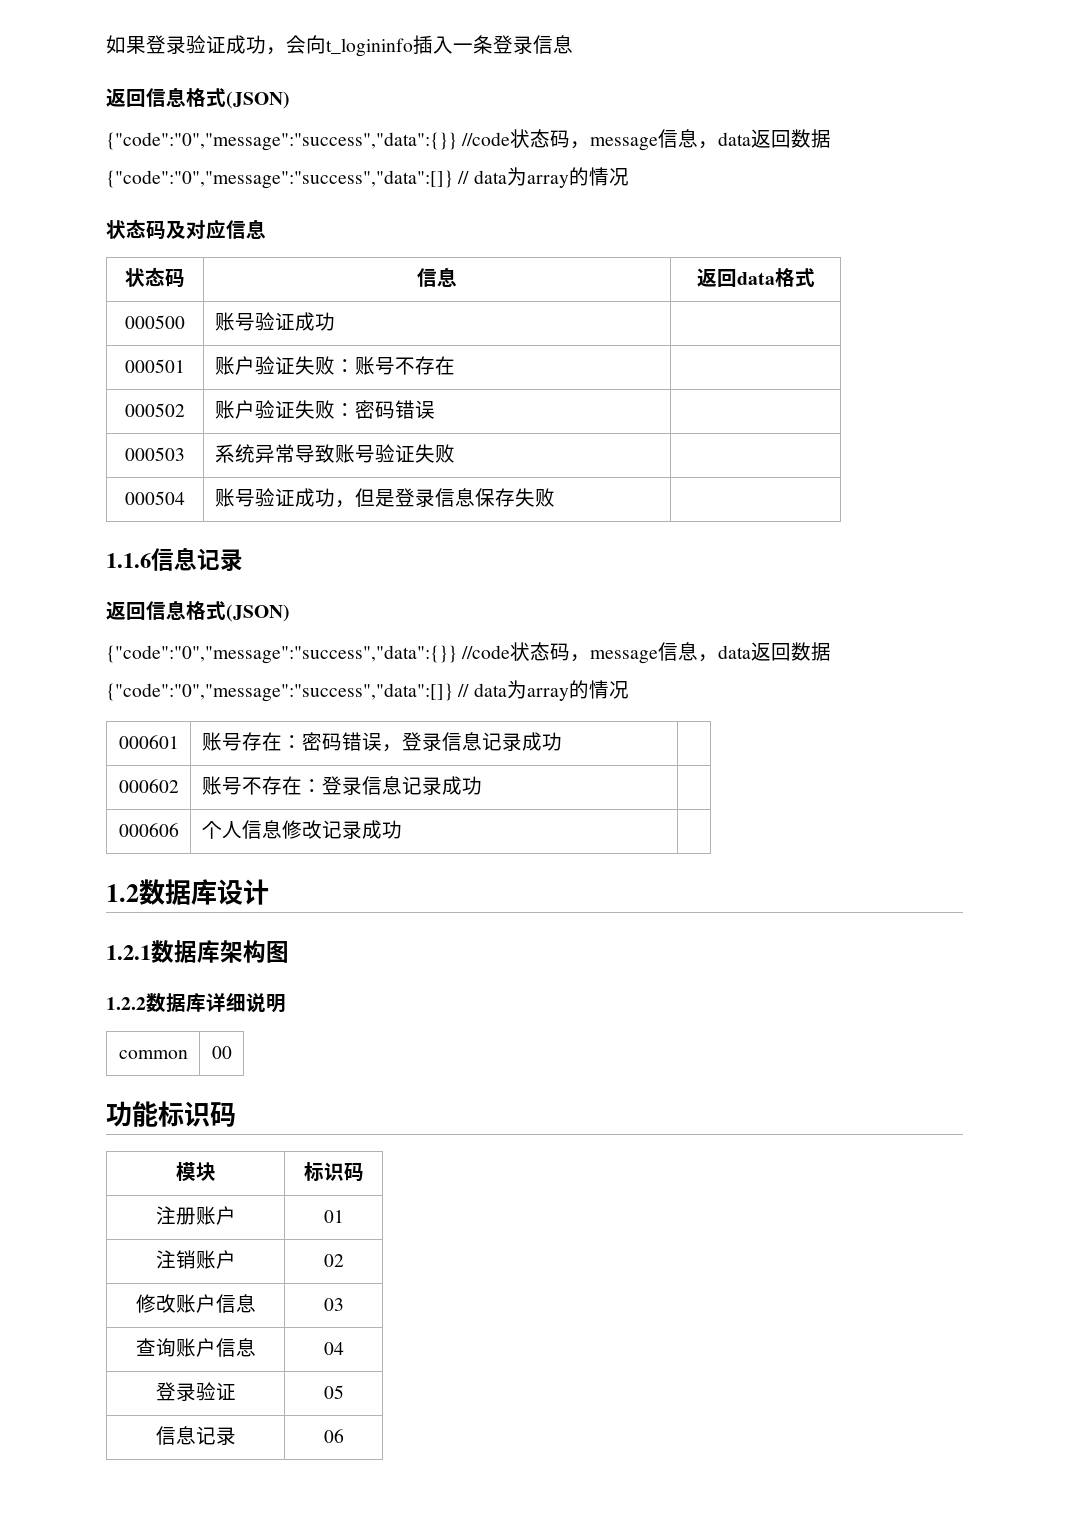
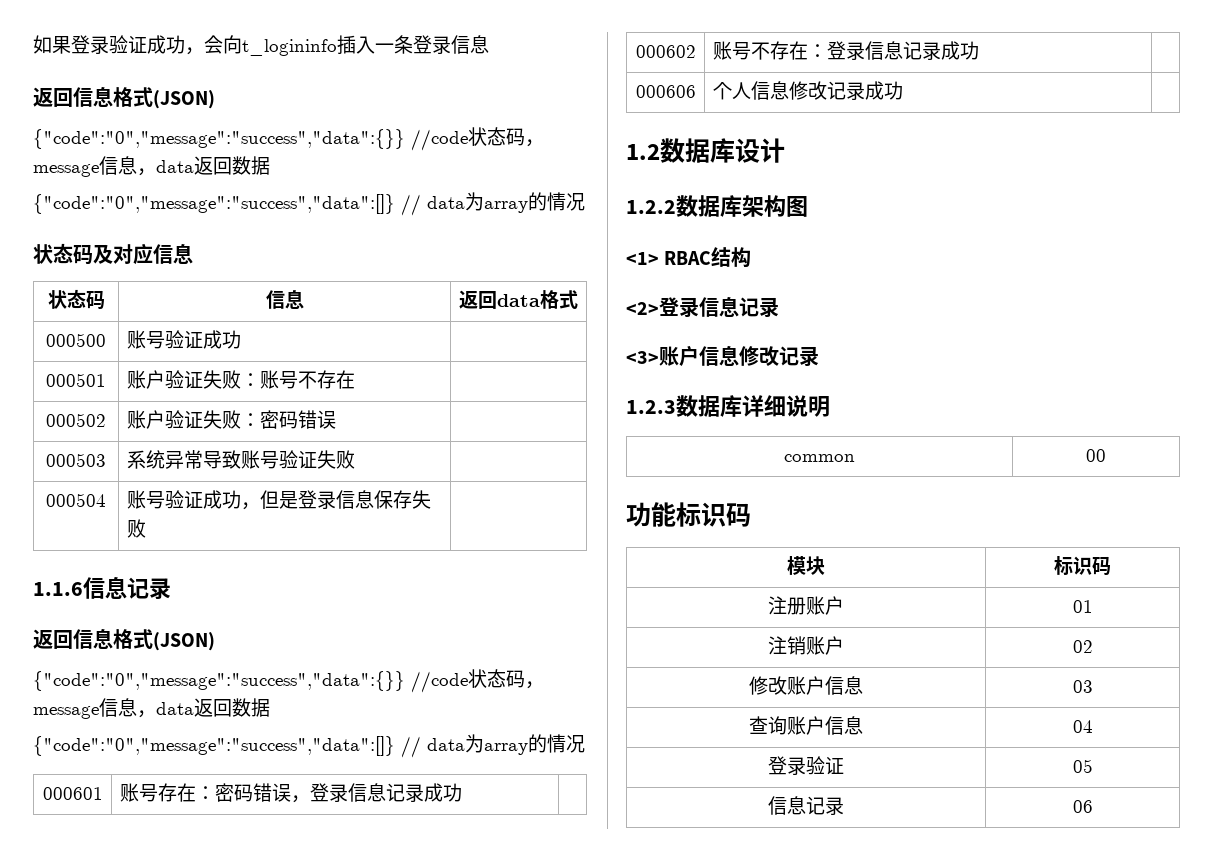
[106,945,151,960] 1.2.1 -> [626,200,676,214] 1.2.2
[106,997,146,1010] 1.2.2 -> [626,247,752,268] [626,296,779,318] [626,345,819,367] [626,400,676,414] <1> RBAC结构 // <2>登录信息记录 // <3>账户信息修改记录 // 1.2.3

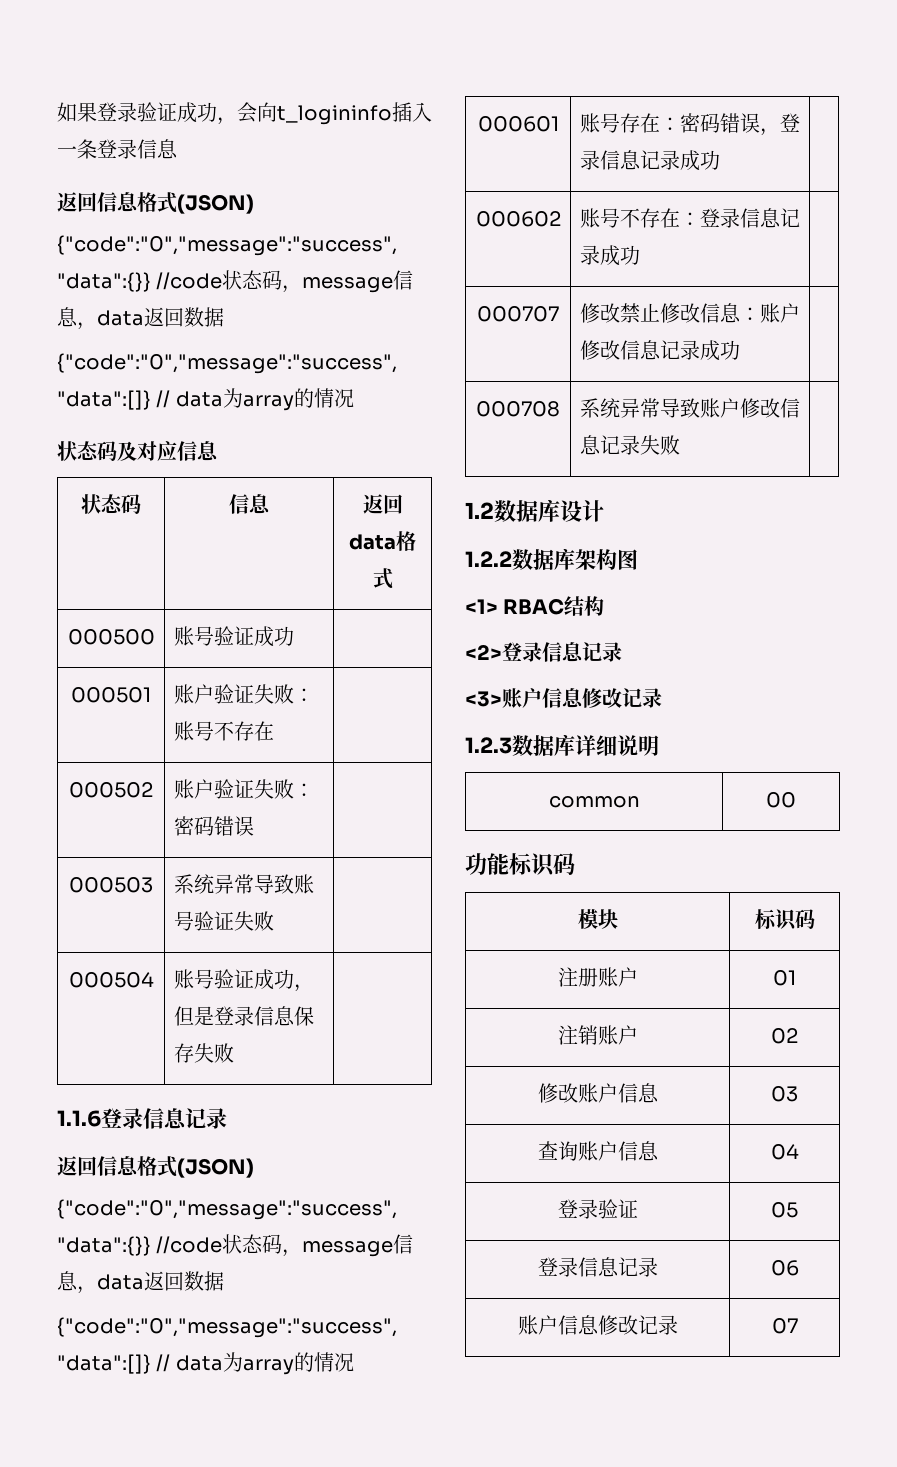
(83, 589) none -> [101,1108,143,1129] 登录
[635,85,696,98] [712,81,903,100] 000606 | 个人信息修改记录成功 -> [477,306,559,322] [579,303,800,323] [579,340,740,361] [476,401,560,417] [579,398,800,418] [579,435,680,455] 000707 | 修改禁止修改信息：账户修改信息记录成功 | // 000708 | 系统异常导致账户修改信息记录失败
(1093, 766) none -> [537,1257,578,1277] 登录
(1093, 806) none -> [517,1315,678,1335] [771,1318,798,1334] // 账户信息修改记录 | 07

